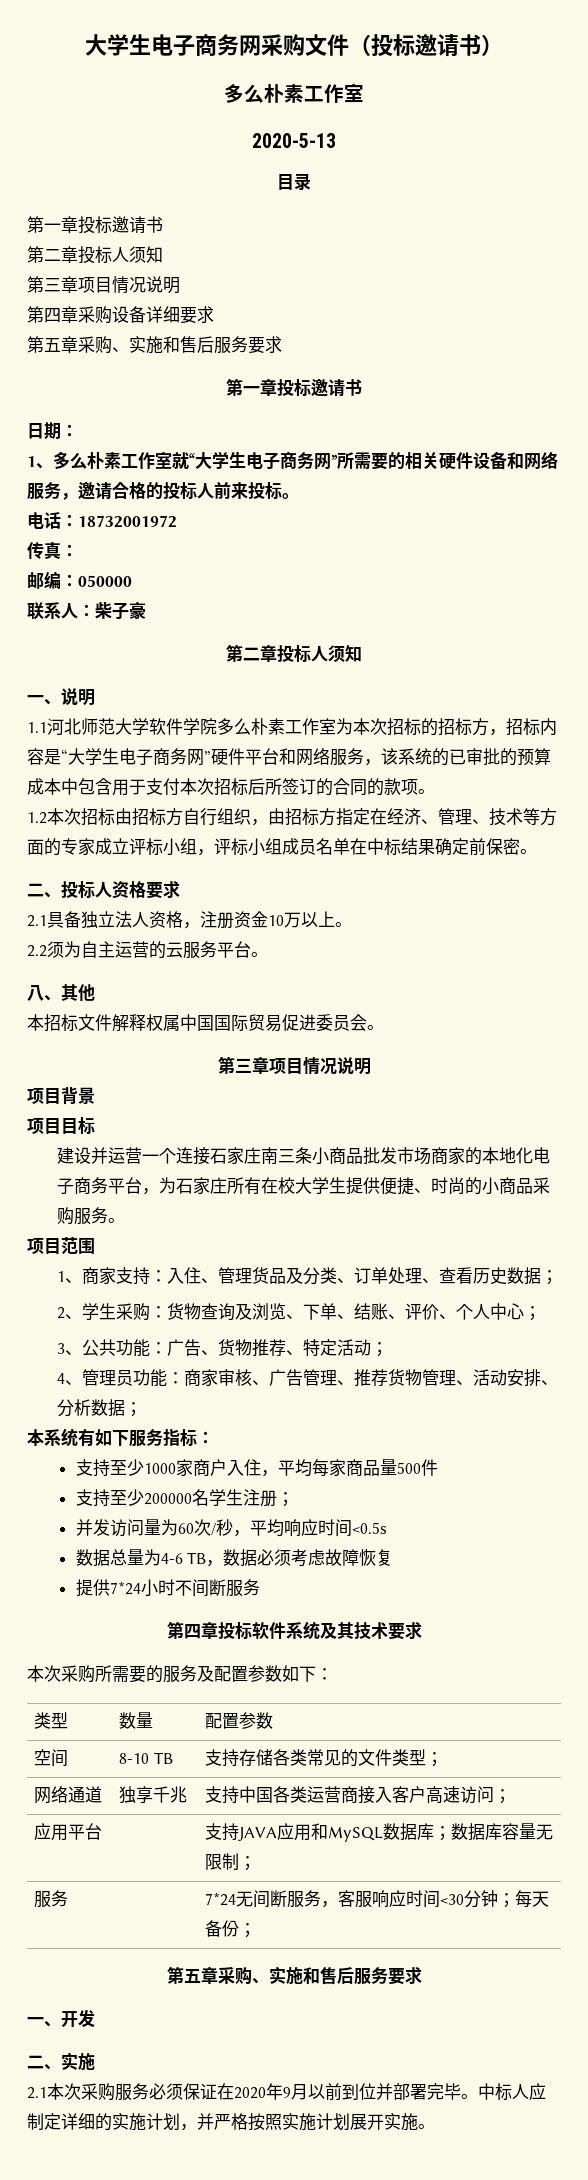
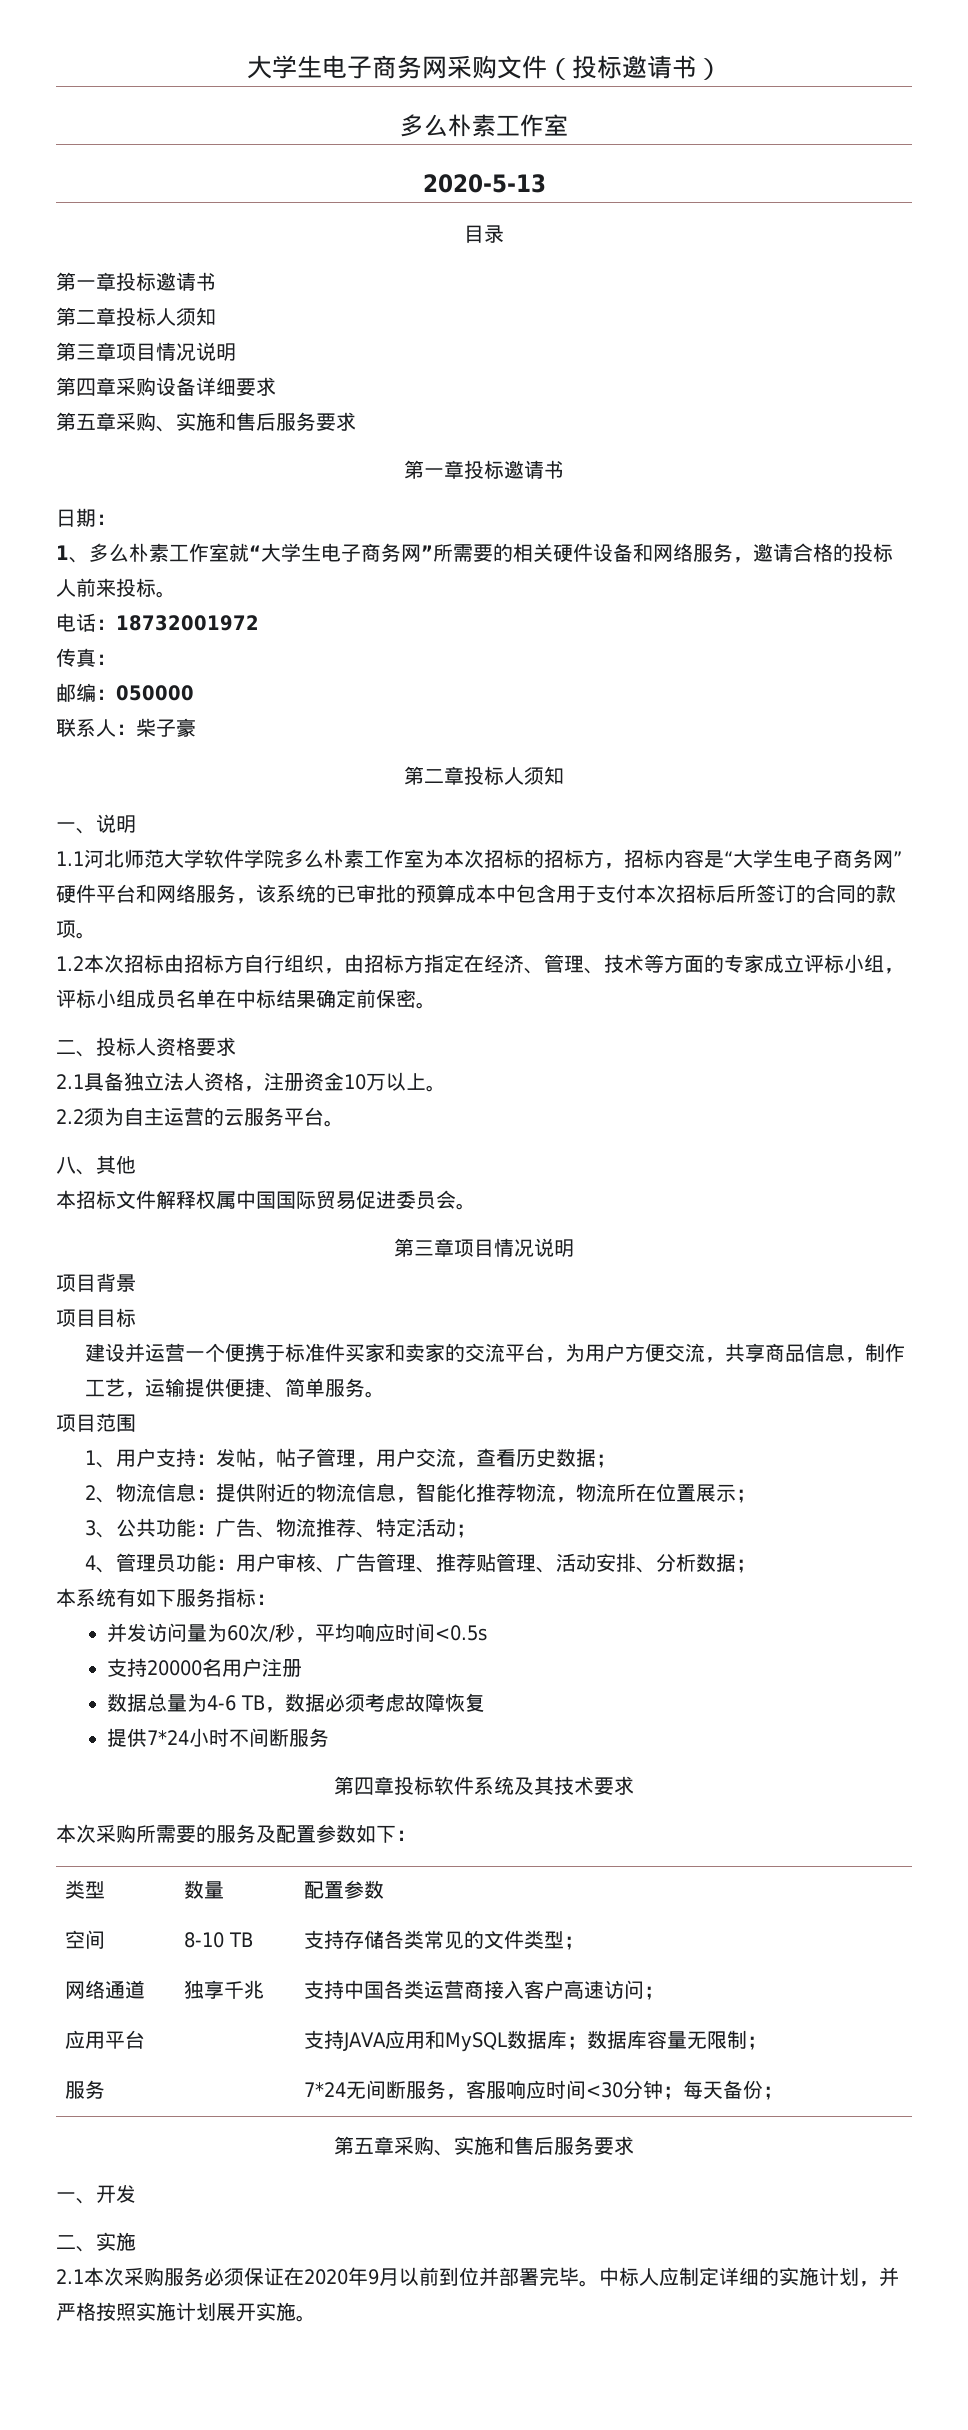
[175,1147,550,1165] [56,1177,550,1195] [56,1207,74,1225] 连接石家庄南三条小商品批发市场商家的本地化电子商务平台，为石家庄所有在校大学生提供便捷、时尚的小商品采购 -> [224,1343,905,1363] [84,1378,325,1398] 便携于标准件买家和卖家的交流平台，为用户方便交流，共享商品信息，制作工艺，运输提供便捷、简单
[81,1267,439,1285] 商家支持：入住、管理货品及分类、订单处理、 -> [115,1448,476,1468] 用户支持：发帖，帖子管理，用户交流，
[81,1303,524,1321] 学生采购：货物查询及浏览、下单、结账、评价、个人中心 -> [115,1483,736,1503] 物流信息：提供附近的物流信息，智能化推荐物流，物流所在位置展示
[217,1339,252,1356] 货物 -> [275,1518,316,1537] 物流
[183,1369,218,1387] 商家 -> [235,1553,276,1572] 用户
[387,1369,422,1386] 货物 -> [475,1553,496,1572] 贴
[75,1459,438,1477] [75,1489,294,1507] // 支持至少1000家商户入住，平均每家商品量500件 // 支持至少200000名学生注册； -> (276, 1599) none
(387, 1528) none -> [106,1658,302,1677] // 支持20000名用户注册

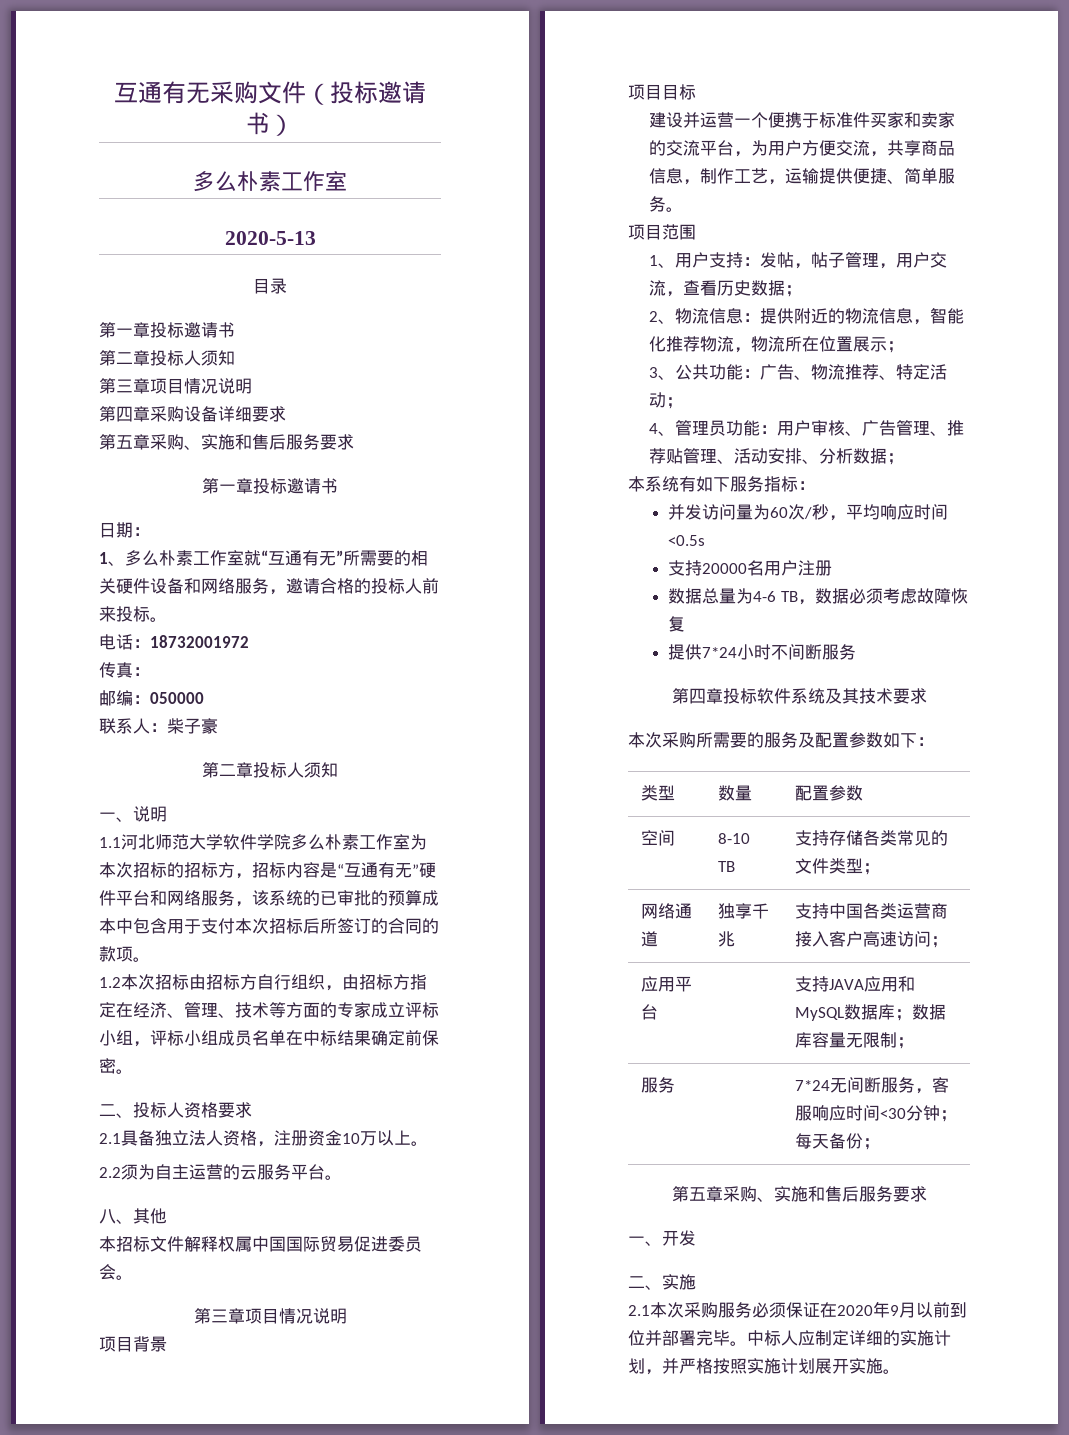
[246,55,447,79] 大学生电子商务网 -> [114,81,210,104] 互通有无
[261,543,421,562] 大学生电子商务网 -> [268,550,336,566] 互通有无
[733,849,893,868] 大学生电子商务网 -> [344,862,412,878] 互通有无

